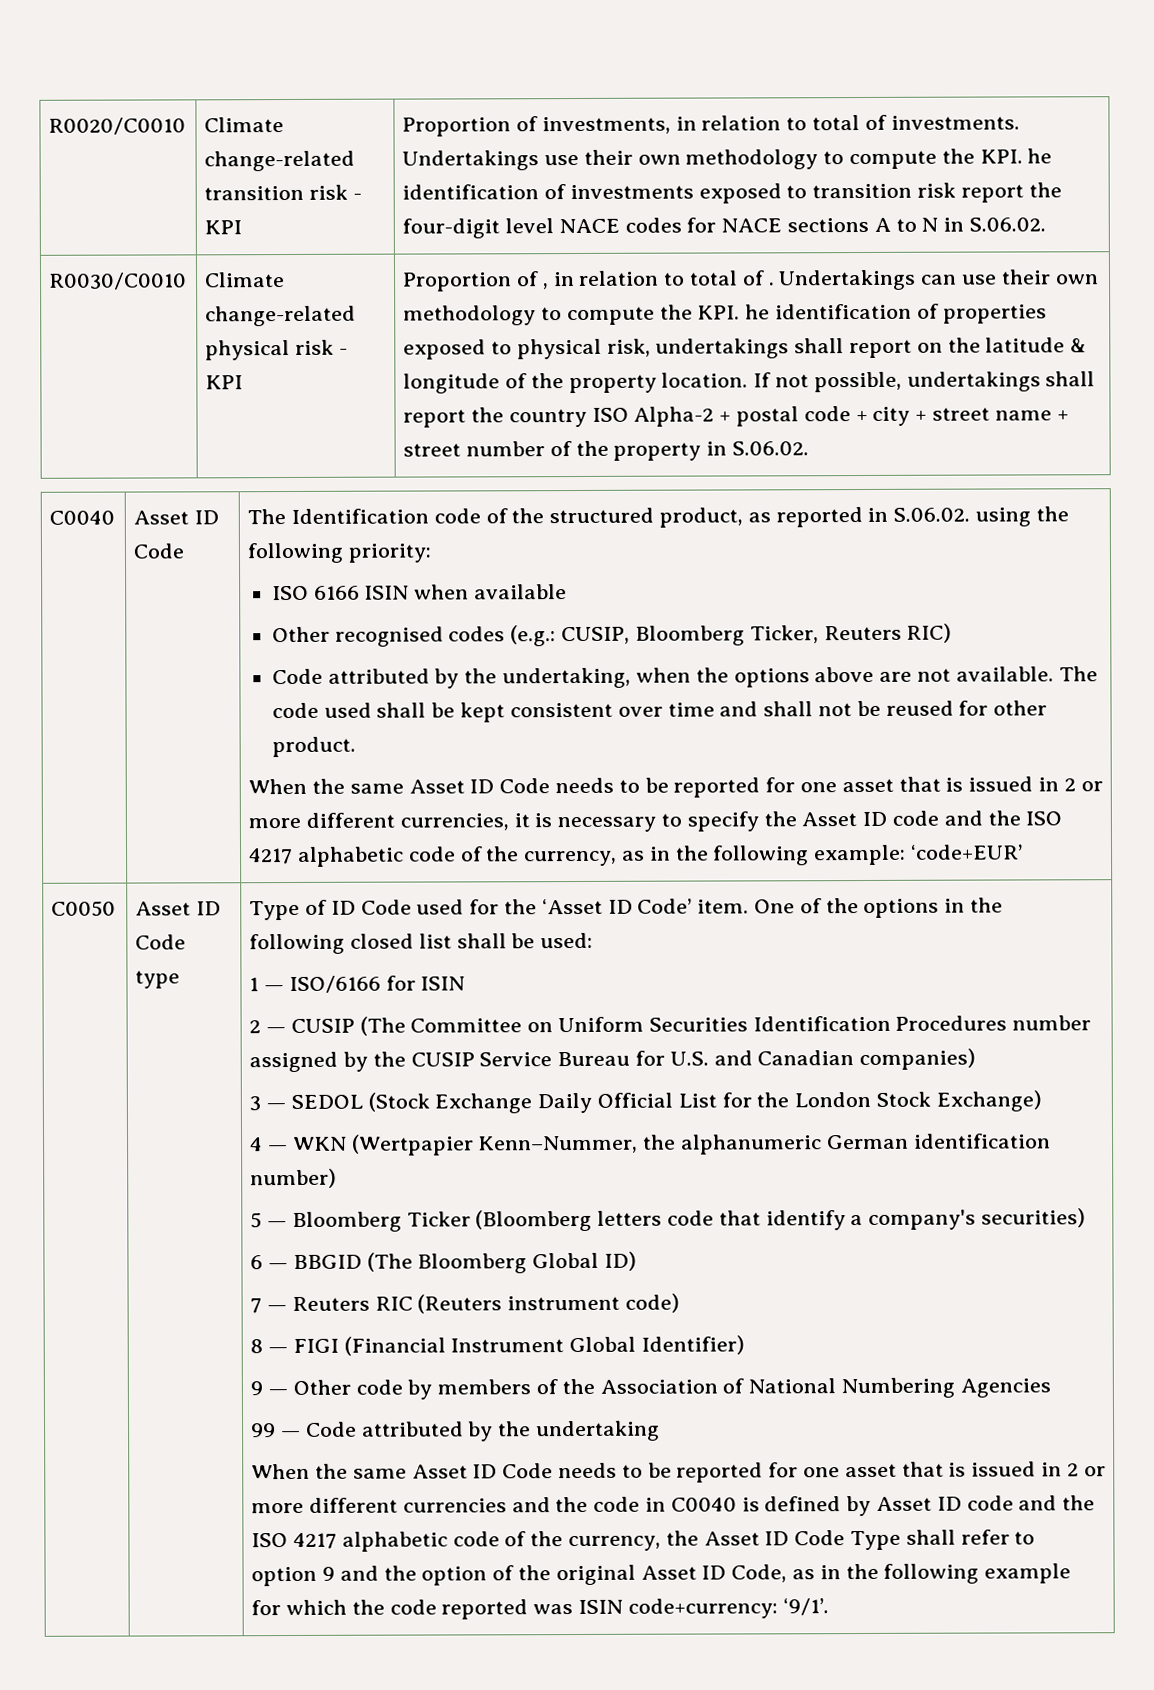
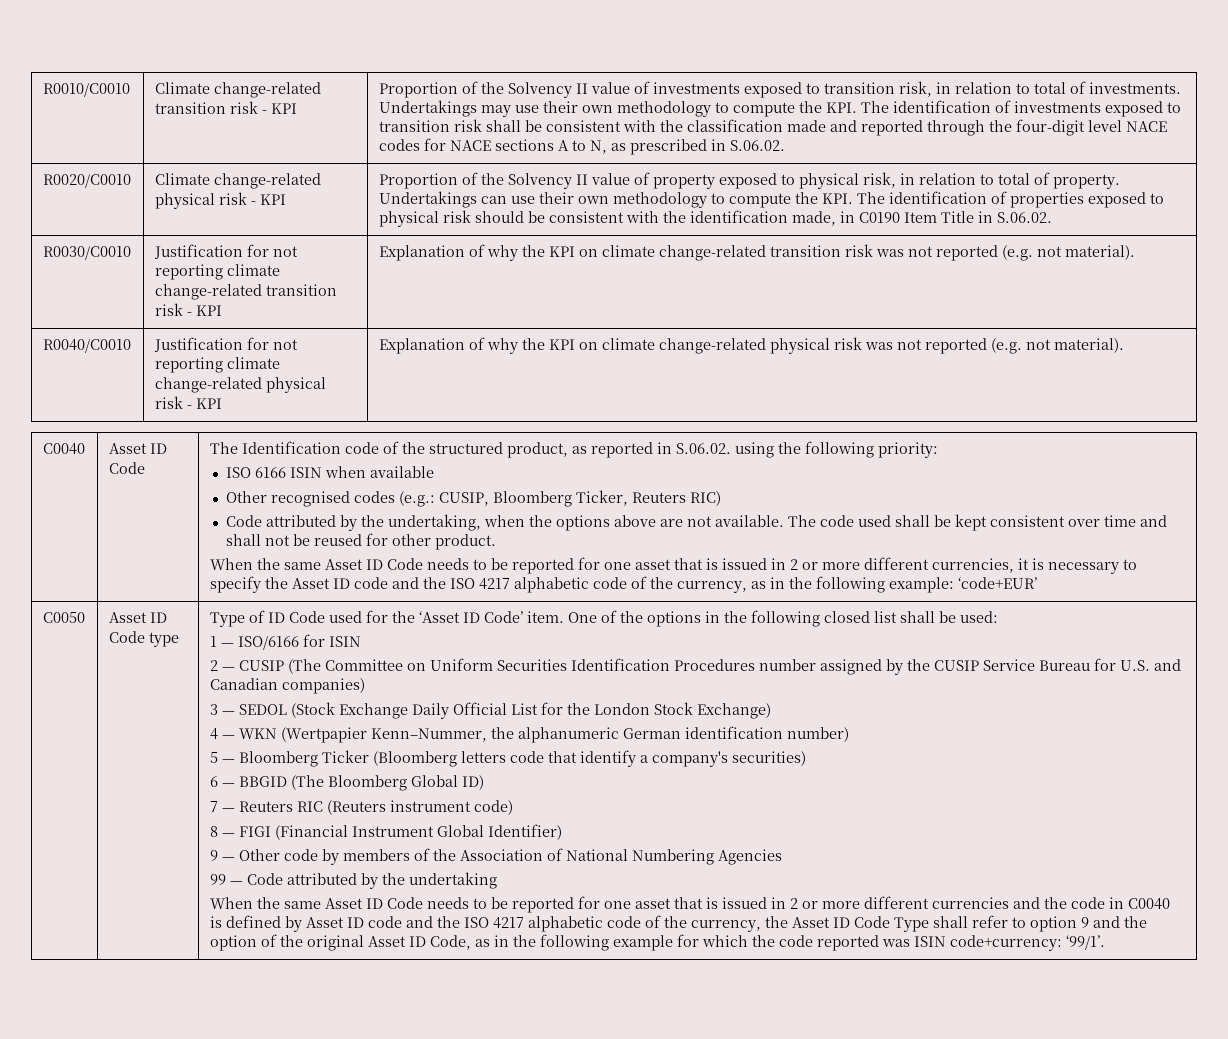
[48,117,187,135] R0020/C0010 -> [42,83,130,97] R0010/C0010
[541,116,671,135] investments, -> [480,81,932,98] the Solvency II value of investments exposed to transition risk,
[544,148,1053,170] use their own methodology to compute the KPI. he -> [480,101,889,117] may use their own methodology to compute the KPI. The
[960,184,1024,203] report -> [485,119,985,136] shall be consistent with the classification made and reported through
[921,217,1047,232] [48,272,188,290] N in S.06.02. // R0030/C0010 -> [589,139,785,155] [42,174,131,188] N, as prescribed in S.06.02. // R0020/C0010
[542,270,775,290] , in relation to total of . -> [480,172,1120,189] the Solvency II value of property exposed to physical risk, in relation to total of property.
[745,304,771,320] he -> [856,192,885,204] The
[606,337,1088,359] [403,371,1096,394] [403,406,1069,428] [403,440,810,461] risk, undertakings shall report on the latitude & longitude of the property location. If not possible, undertakings shall report the country ISO Alpha-2 + postal code + city + street name + street number of the property in S.06.02. -> [442,210,1052,226] [42,246,131,260] [153,244,298,259] [154,264,280,280] [154,284,337,300] [154,303,222,316] [378,244,1135,261] [42,339,131,353] [153,337,298,352] [154,357,280,373] [154,377,326,393] [154,396,222,409] [378,337,1124,354] risk should be consistent with the identification made, in C0190 Item Title in S.06.02. // R0030/C0010 | Justification for not reporting climate change-related transition risk - KPI | Explanation of why the KPI on climate change-related transition risk was not reported (e.g. not material). // R0040/C0010 | Justification for not reporting climate change-related physical risk - KPI | Explanation of why the KPI on climate change-related physical risk was not reported (e.g. not material).
[782,1598,829,1616] ‘9/1’. -> [1065,935,1105,950] ‘99/1’.

